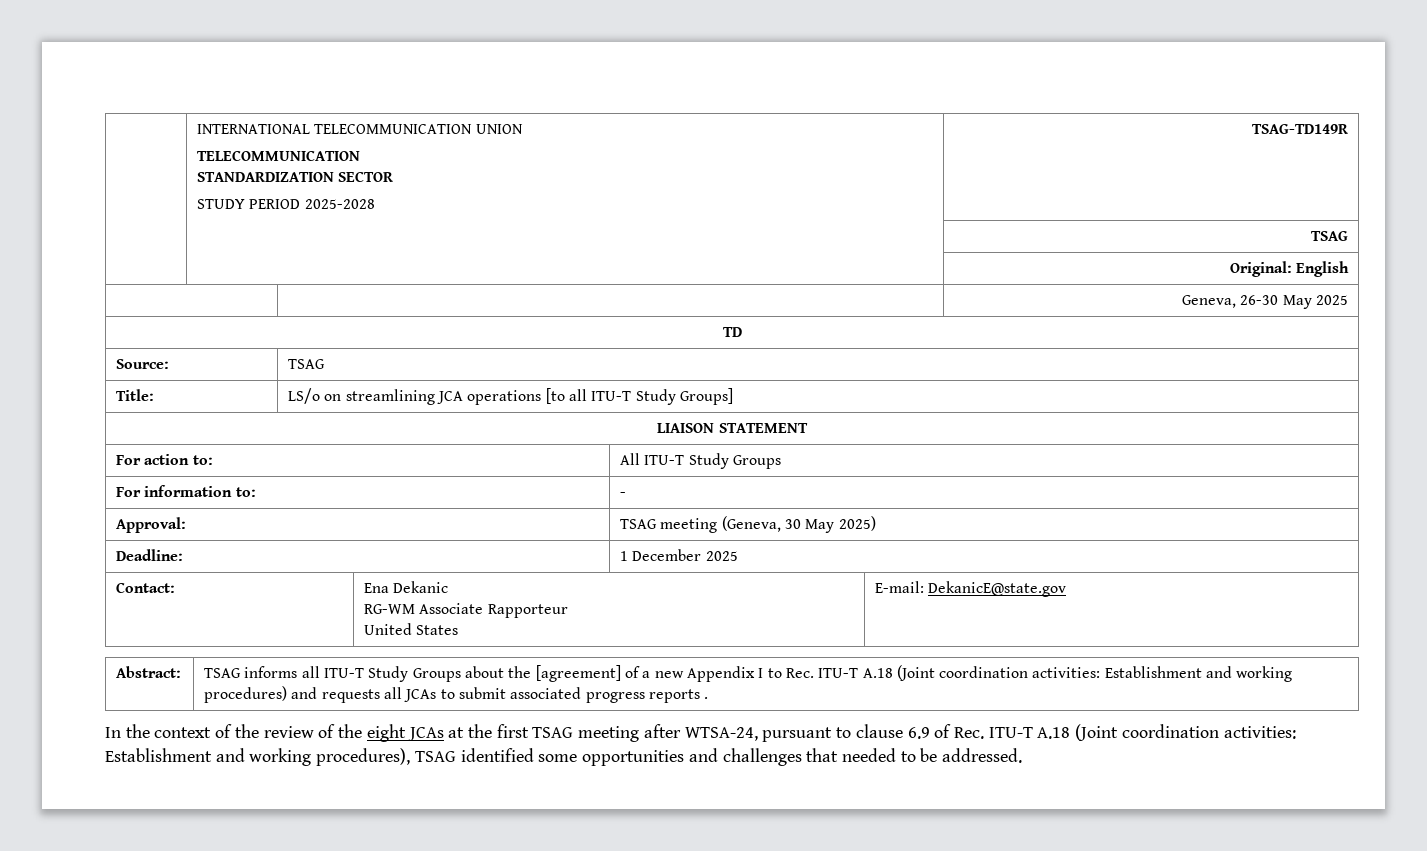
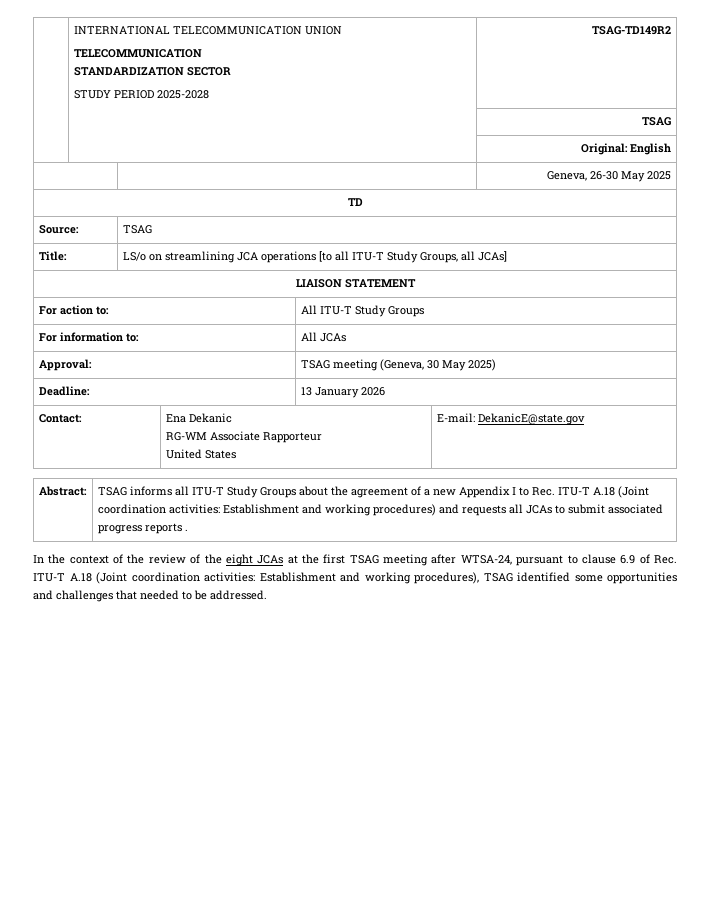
[1251,124,1348,134] TSAG-TD149R -> [592,26,672,35] TSAG-TD149R2
[679,388,733,405] Groups] -> [419,251,507,263] Groups, all JCAs]
[620,492,627,497] - -> [300,332,346,342] All JCAs
[620,549,738,561] 1 December 2025 -> [300,387,385,398] 13 January 2026
[535,665,621,682] [agreement] -> [350,487,408,498] agreement

